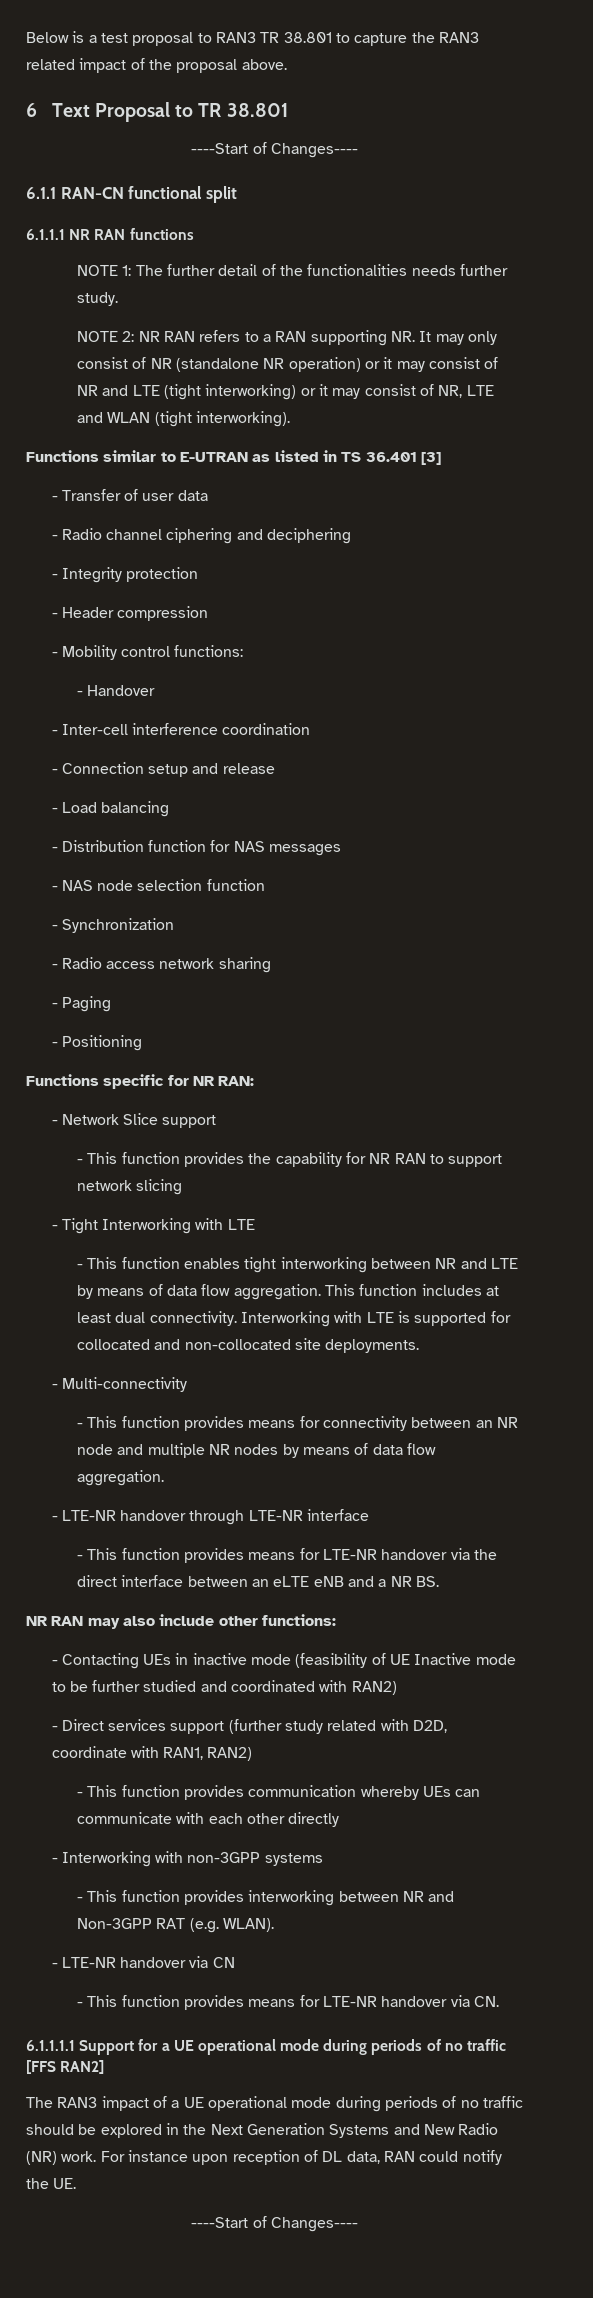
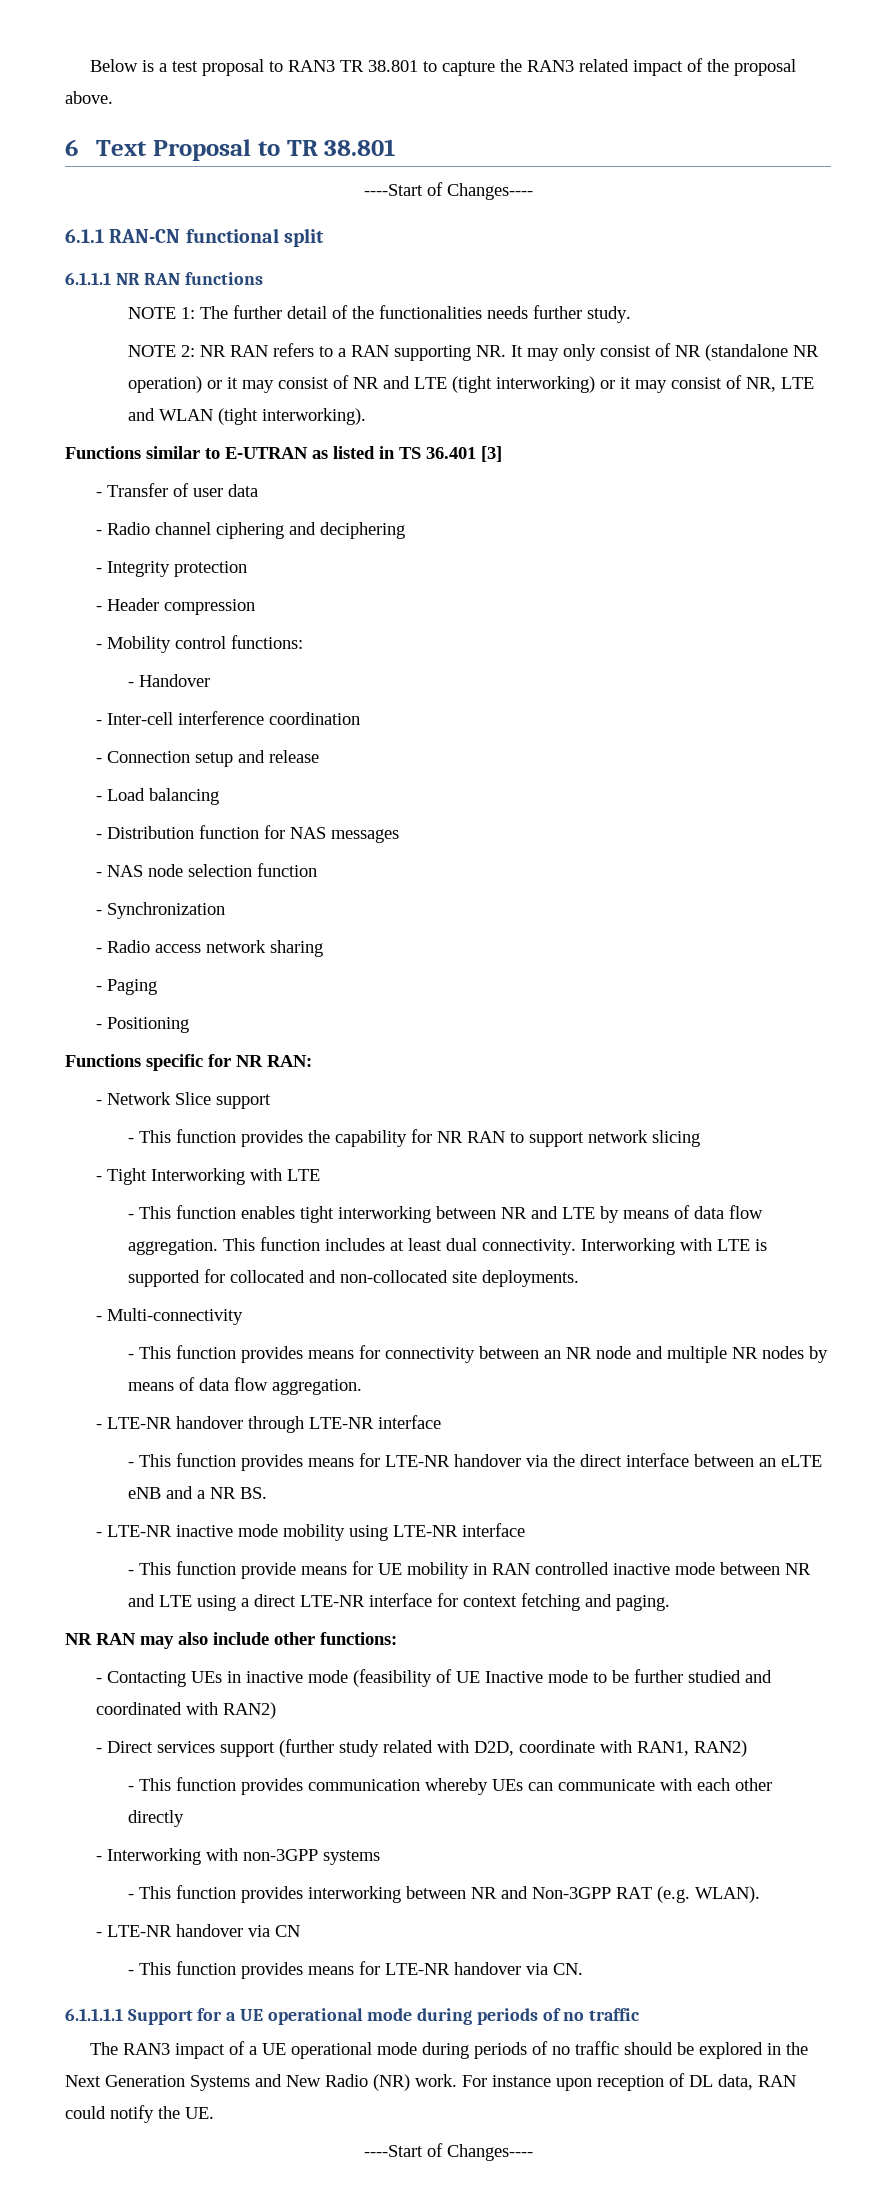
(439, 1581) none -> [96,1523,526,1541] [127,1561,811,1579] [127,1593,670,1611] // - LTE-NR inactive mode mobility using LTE-NR interface // - This function provide means for UE mobility in RAN controlled inactive mode between NR and LTE using a direct LTE-NR interface for context fetching and paging.
[26,2060,105,2074] [FFS RAN2] -> (640, 2014) none

